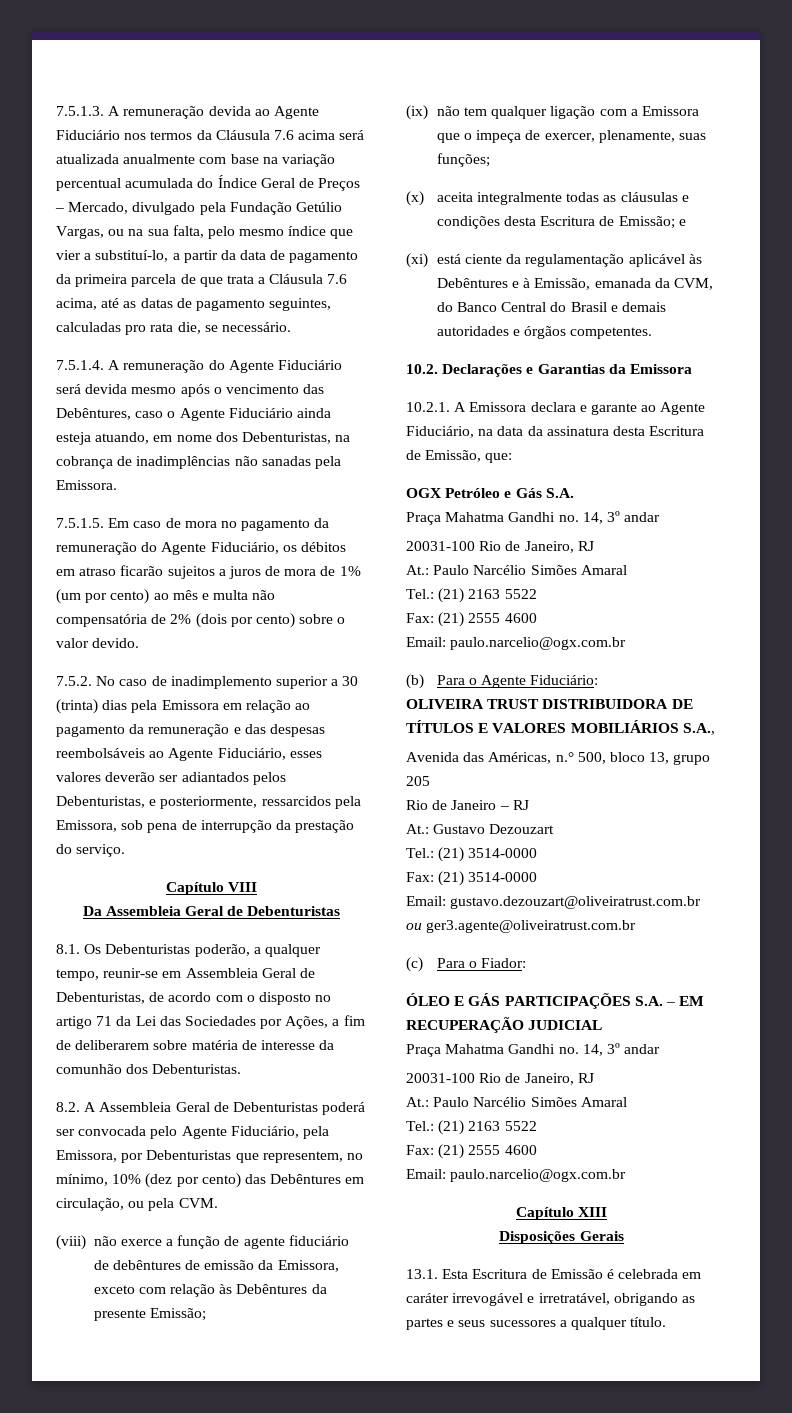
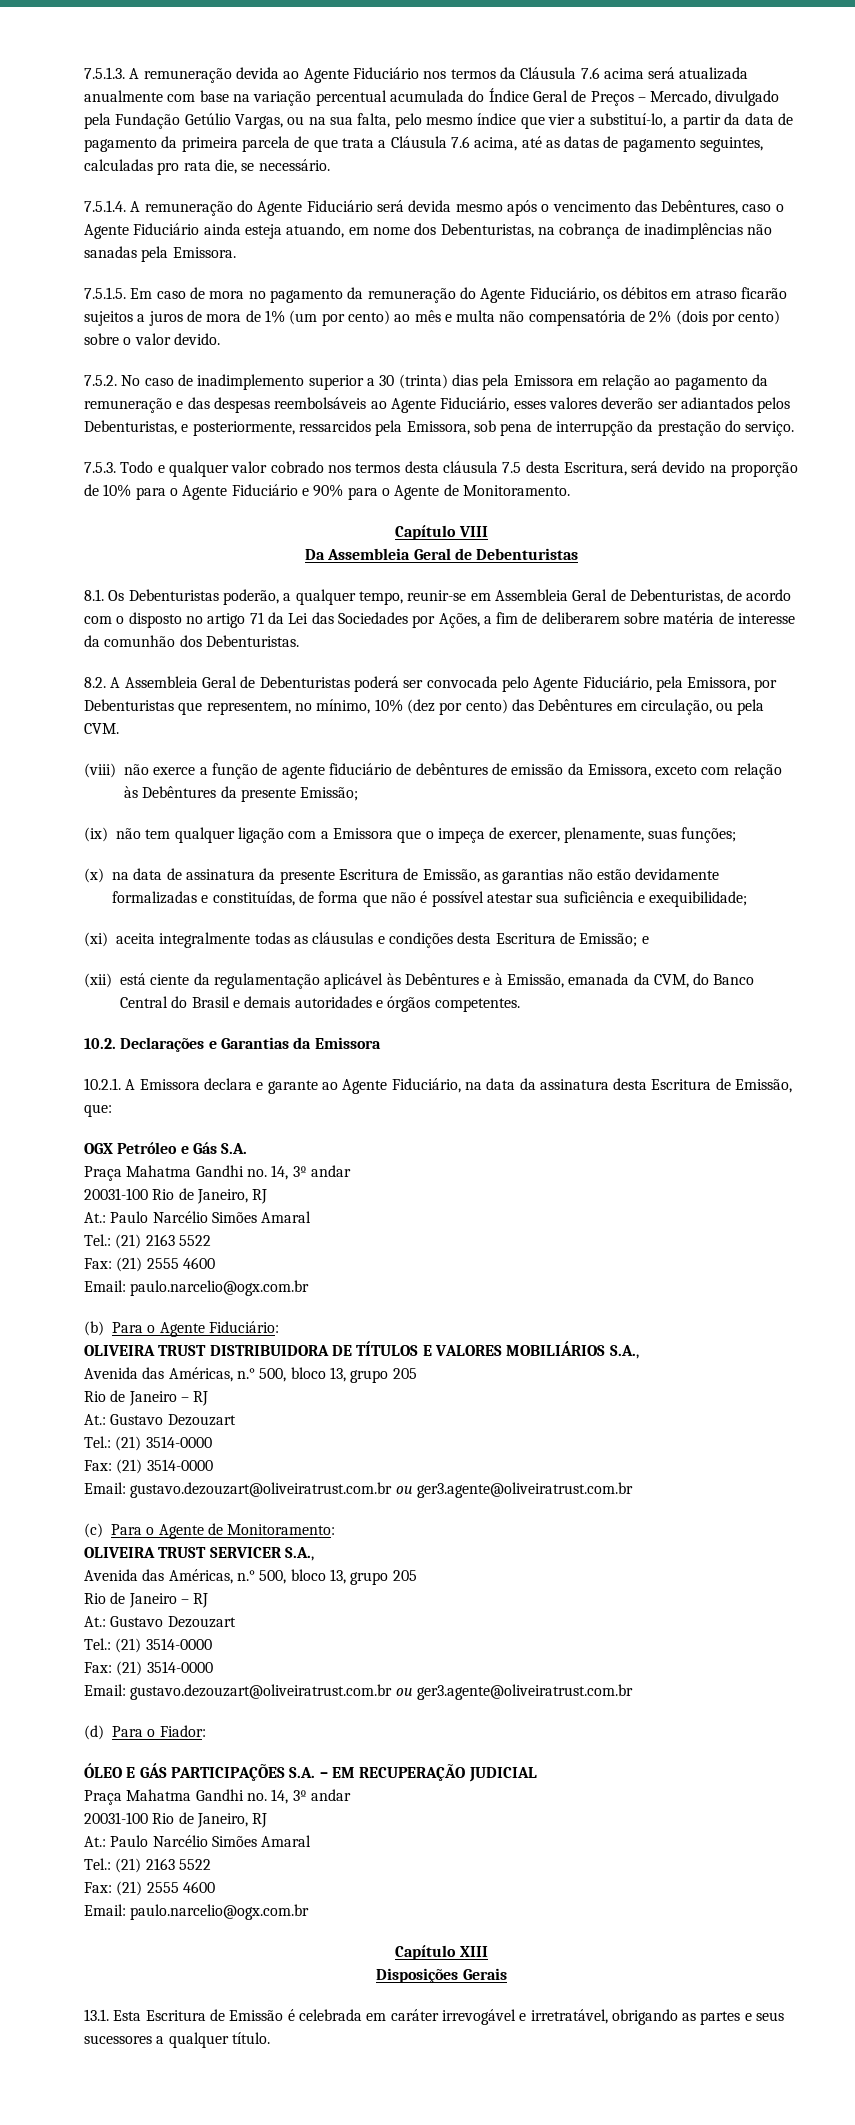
(126, 850) none -> [84,461,799,477] [84,484,570,500] // 7.5.3. Todo e qualquer valor cobrado nos termos desta cláusula 7.5 desta Escritura, será devido na proporção de 10% para o Agente Fiduciário e 90% para o Agente de Monitoramento.
(424, 198) none -> [112,868,720,884] [112,891,748,907] [84,932,108,947] na data de assinatura da presente Escritura de Emissão, as garantias não estão devidamente formalizadas e constituídas, de forma que não é possível atestar sua suficiência e exequibilidade; // (xi)
[406,253,428,268] (xi) -> [84,973,112,988] (xii)
(477, 964) none -> [158,1523,336,1539] [84,1547,314,1561] [84,1569,417,1585] [84,1592,209,1608] [84,1616,236,1628] [84,1638,212,1653] [84,1661,213,1676] [84,1684,633,1700] [84,1725,156,1740] Agente de Monitoramento: // OLIVEIRA TRUST SERVICER S.A., // Avenida das Américas, n.° 500, bloco 13, grupo 205 // Rio de Janeiro – RJ // At.: Gustavo Dezouzart // Tel.: (21) 3514-0000 // Fax: (21) 3514-0000 // Email: gustavo.dezouzart@oliveiratrust.com.br ou ger3.agente@oliveiratrust.com.br // (d) Para o

